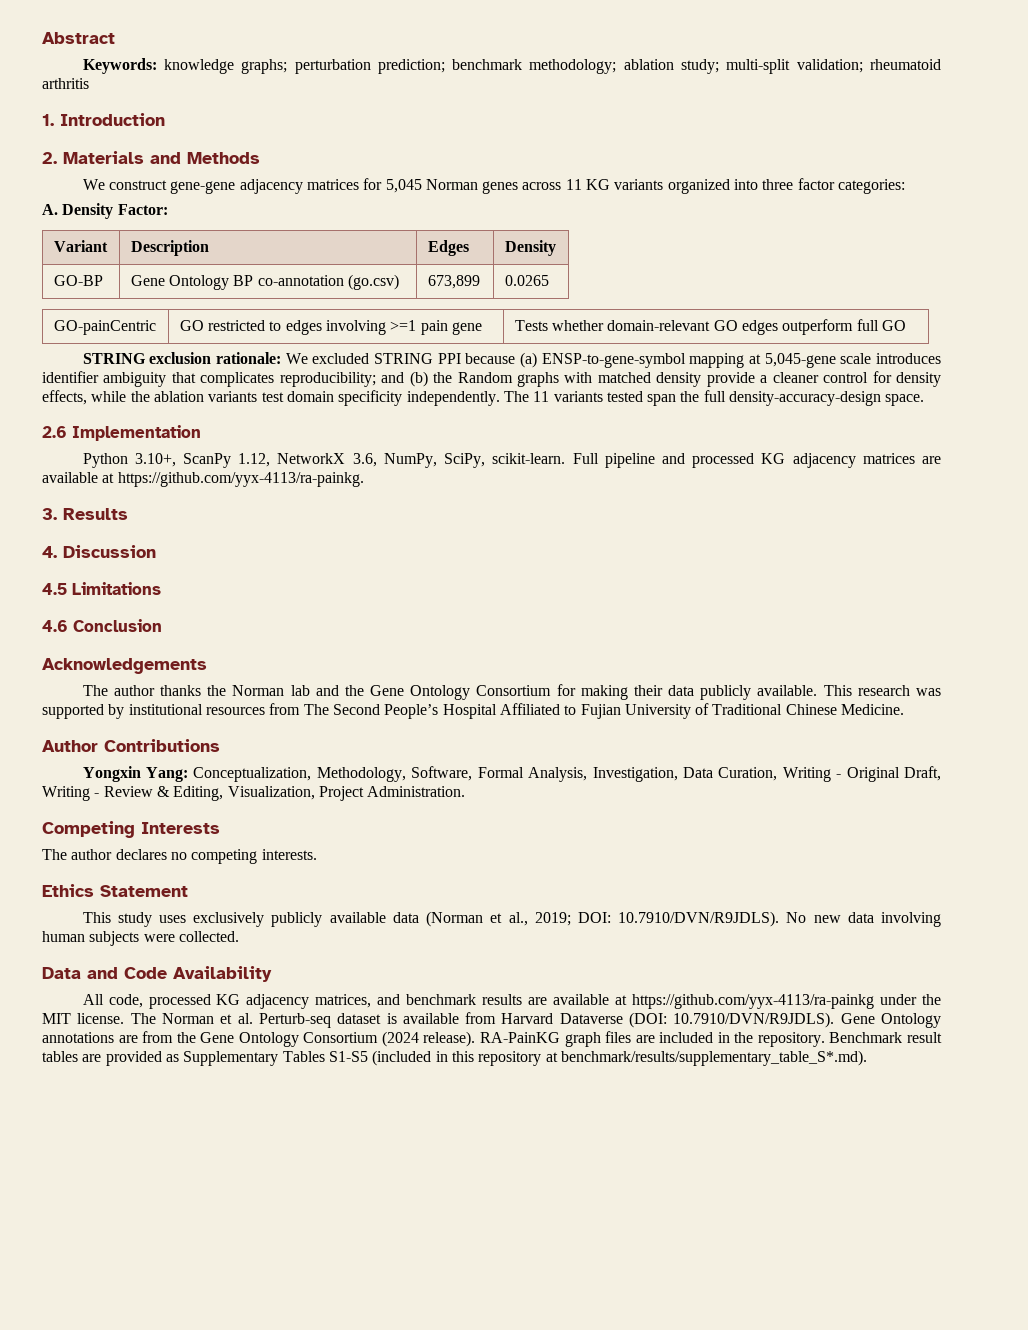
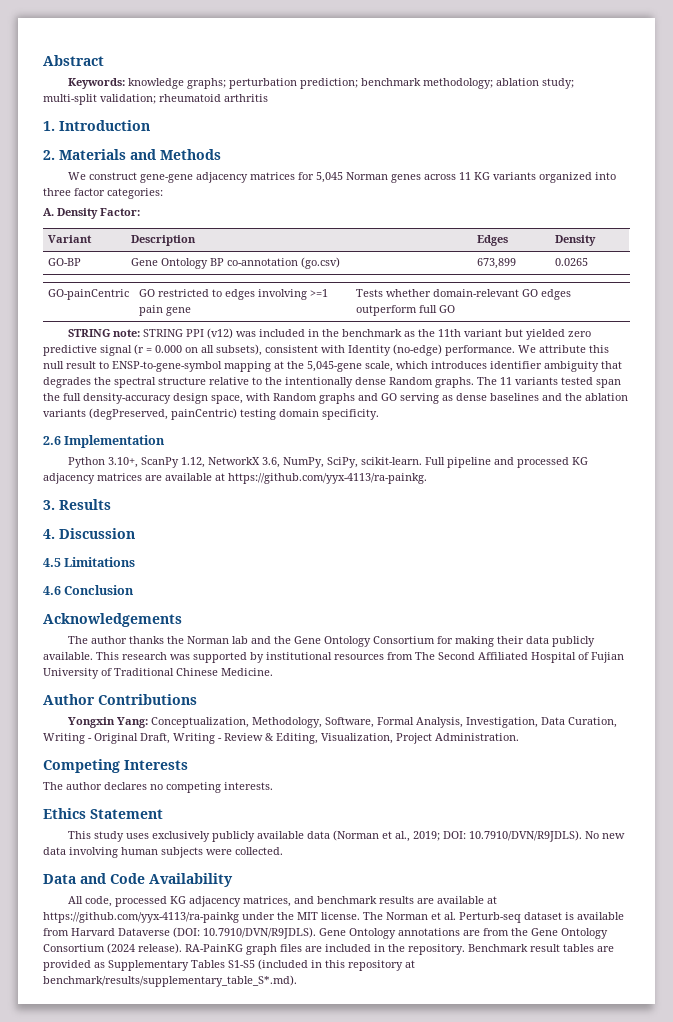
[149,352,941,368] [42,371,942,387] [42,390,500,406] exclusion rationale: We excluded STRING PPI because (a) ENSP-to-gene-symbol mapping at 5,045-gene scale introduces identifier ambiguity that complicates reproducibility; and (b) the Random graphs with matched density provide a cleaner control for density effects, while the ablation variants test domain specificity independently. -> [112,328,591,340] [43,344,609,356] [43,361,622,372] [43,377,474,388] note: STRING PPI (v12) was included in the benchmark as the 11th variant but yielded zero predictive signal (r = 0.000 on all subsets), consistent with Identity (no-edge) performance. We attribute this null result to ENSP-to-gene-symbol mapping at the 5,045-gene scale, which introduces identifier ambiguity that degrades the spectral structure relative to the intentionally dense Random graphs.
[729,391,925,406] density-accuracy-design space. -> [83,393,628,404] [43,408,379,420] density-accuracy design space, with Random graphs and GO serving as dense baselines and the ablation variants (degPreserved, painCentric) testing domain specificity.
[384,703,577,719] People’s Hospital Affiliated to -> [478,652,589,663] Affiliated Hospital of

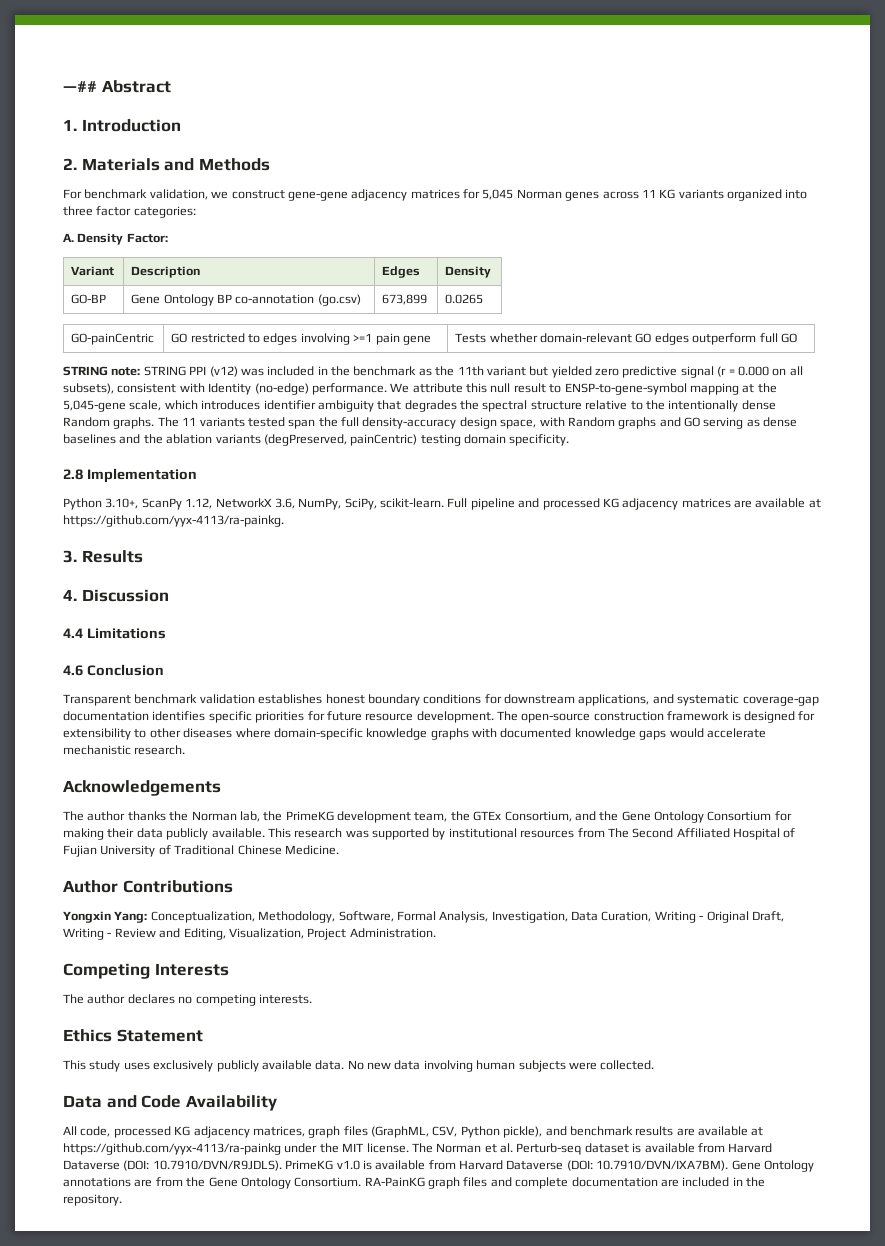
(43, 60) none -> [63,81,97,92] —##
[67,78,574,89] [43,94,268,105] // Keywords: knowledge graphs; perturbation prediction; benchmark methodology; ablation study; multi-split validation; rheumatoid arthritis -> (171, 86) none
[67,172,86,180] We -> [63,189,229,200] For benchmark validation, we
[43,436,61,445] 2.6 -> [63,469,83,480] 2.8
[43,558,61,567] 4.5 -> [63,628,83,638] 4.4
(135, 590) none -> [63,694,819,706] [63,711,816,723] [63,728,766,740] [63,745,186,755] // Transparent benchmark validation establishes honest boundary conditions for downstream applications, and systematic coverage-gap documentation identifies specific priorities for future resource development. The open-source construction framework is designed for extensibility to other diseases where domain-specific knowledge graphs with documented knowledge gaps would accelerate mechanistic research.
[231,636,248,644] lab -> [239,811,572,823] lab, the PrimeKG development team, the GTEx Consortium,
[265,733,274,741] & -> [159,928,181,938] and
[306,830,582,842] data (Norman et al., 2019; DOI: 10.7910/DVN/R9JDLS). -> [315,1060,345,1070] data.
(291, 901) none -> [308,1126,543,1138] graph files (GraphML, CSV, Python pickle),
(316, 933) none -> [285,1160,729,1171] PrimeKG v1.0 is available from Harvard Dataverse (DOI: 10.7910/DVN/IXA7BM).
[43,943,302,955] Consortium (2024 release). RA-PainKG graph files -> [294,1177,658,1189] Consortium. RA-PainKG graph files and complete documentation
[468,944,614,952] [43,959,415,971] [43,975,297,987] Benchmark result tables are provided as Supplementary Tables S1-S5 (included in this repository at benchmark/results/supplementary_table_S*.md). -> (122, 1200) none

